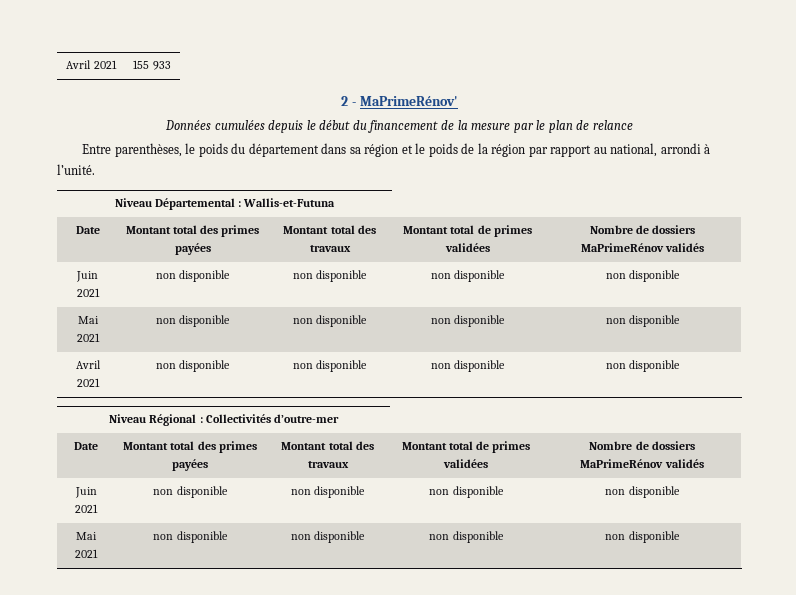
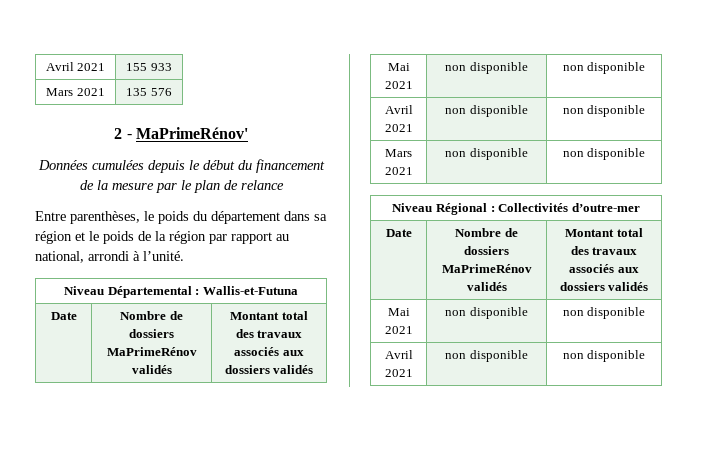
(171, 65) none -> [46,88,105,96] [126,88,172,96] // Mars 2021 | 135 576
[125,225,260,237] [174,243,211,255] [283,225,376,234] [309,245,351,252] [403,225,532,237] [444,243,490,252] [589,225,696,234] [580,243,705,252] [76,271,98,282] [76,288,100,297] [155,270,231,282] [292,270,368,282] [430,270,506,282] [605,270,681,282] [77,316,99,324] [76,333,100,342] [155,315,231,327] [292,315,368,327] [430,315,506,327] [605,315,681,327] [75,360,101,369] [76,378,100,387] [155,360,231,372] [292,360,368,372] Montant total des primes payées | Montant total des travaux | Montant total de primes validées | Nombre de dossiers MaPrimeRénov validés // Juin 2021 | non disponible | non disponible | non disponible | non disponible // Mai 2021 | non disponible | non disponible | non disponible | non disponible // Avril 2021 | non disponible | non disponible -> [120,311,183,320] [129,329,174,338] [106,347,197,356] [131,365,172,374] [230,311,308,320] [235,329,303,338] [234,347,304,356] [224,365,314,374] [387,63,410,71] [384,81,413,89] [445,62,528,74] [562,62,646,74] [384,105,413,114] [384,124,413,132] [445,105,528,117] [562,105,646,117] [385,149,412,157] [384,167,413,175] Nombre de dossiers MaPrimeRénov validés | Montant total des travaux associés aux dossiers validés // Mai 2021 | non disponible | non disponible // Avril 2021 | non disponible | non disponible // Mars 2021
[123,441,257,453] [172,459,208,471] [281,441,374,450] [307,461,349,468] [401,441,531,453] [443,459,488,468] [589,441,695,450] [580,459,704,468] [74,487,97,498] [75,504,98,513] [153,486,228,498] [290,486,366,498] [429,486,504,498] [605,486,680,498] [76,532,97,540] [75,549,98,558] [153,531,228,543] [290,531,366,543] Montant total des primes payées | Montant total des travaux | Montant total de primes validées | Nombre de dossiers MaPrimeRénov validés // Juin 2021 | non disponible | non disponible | non disponible | non disponible // Mai 2021 | non disponible | non disponible -> [455,228,518,237] [464,246,509,255] [441,264,532,273] [466,282,507,291] [565,228,643,237] [570,246,638,255] [569,264,639,273] [559,282,649,291] [387,308,410,316] [384,326,413,334] [445,307,528,319] [562,307,646,319] [384,350,413,359] [384,369,413,377] Nombre de dossiers MaPrimeRénov validés | Montant total des travaux associés aux dossiers validés // Mai 2021 | non disponible | non disponible // Avril 2021

